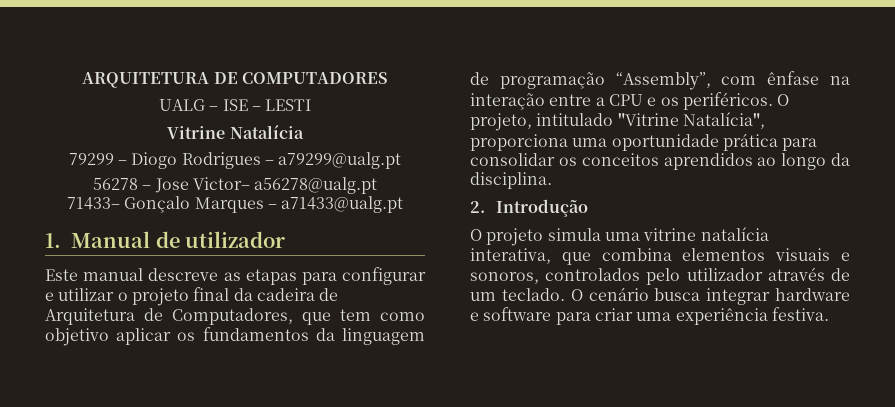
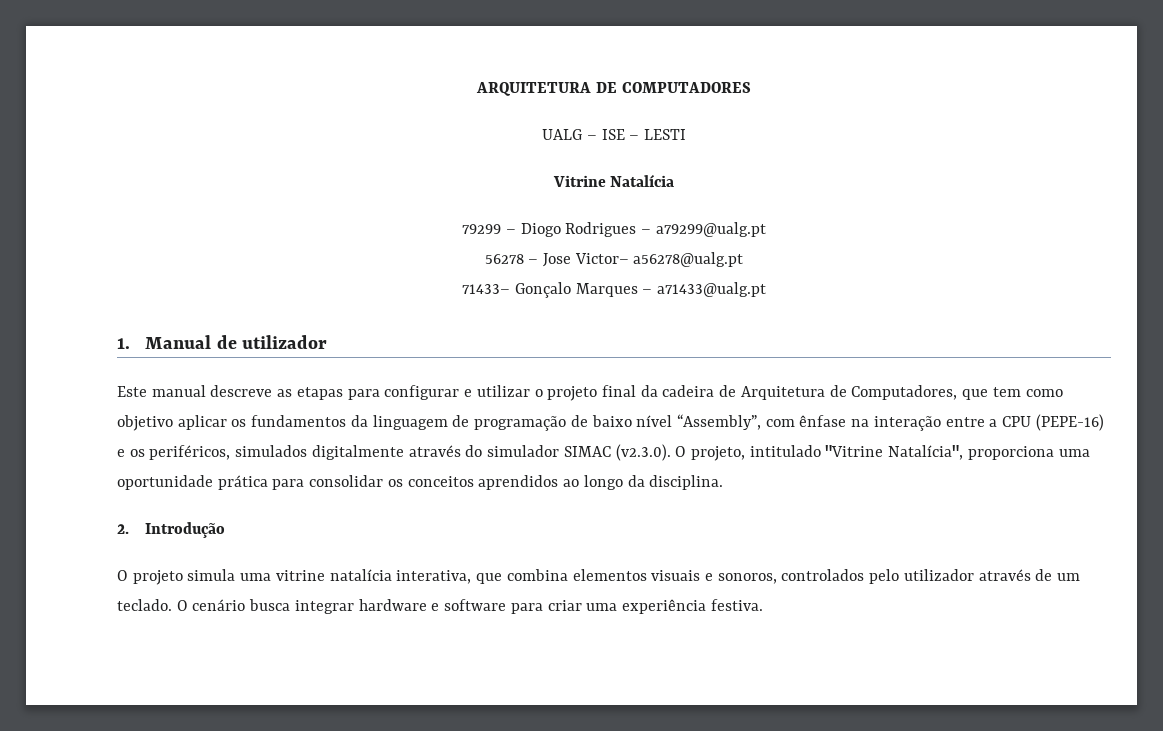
(605, 80) none -> [570,415,673,427] de baixo nível
(643, 100) none -> [1035,414,1104,431] (PEPE-16)
[682,92,773,110] periféricos. -> [149,444,671,461] periféricos, simulados digitalmente através do simulador SIMAC (v2.3.0).

